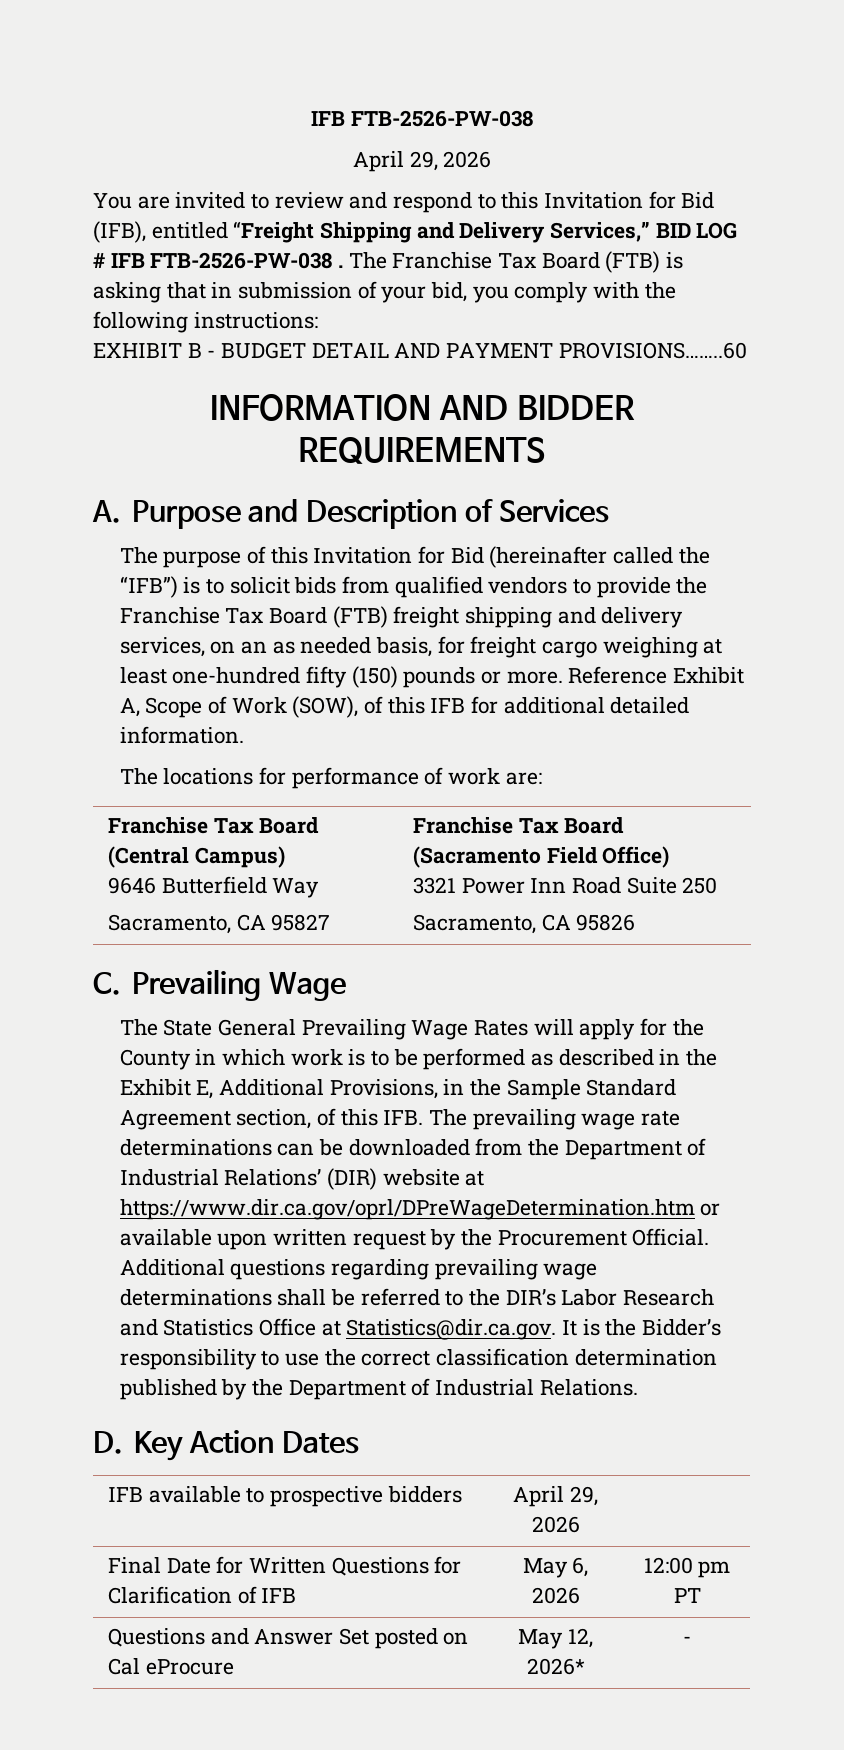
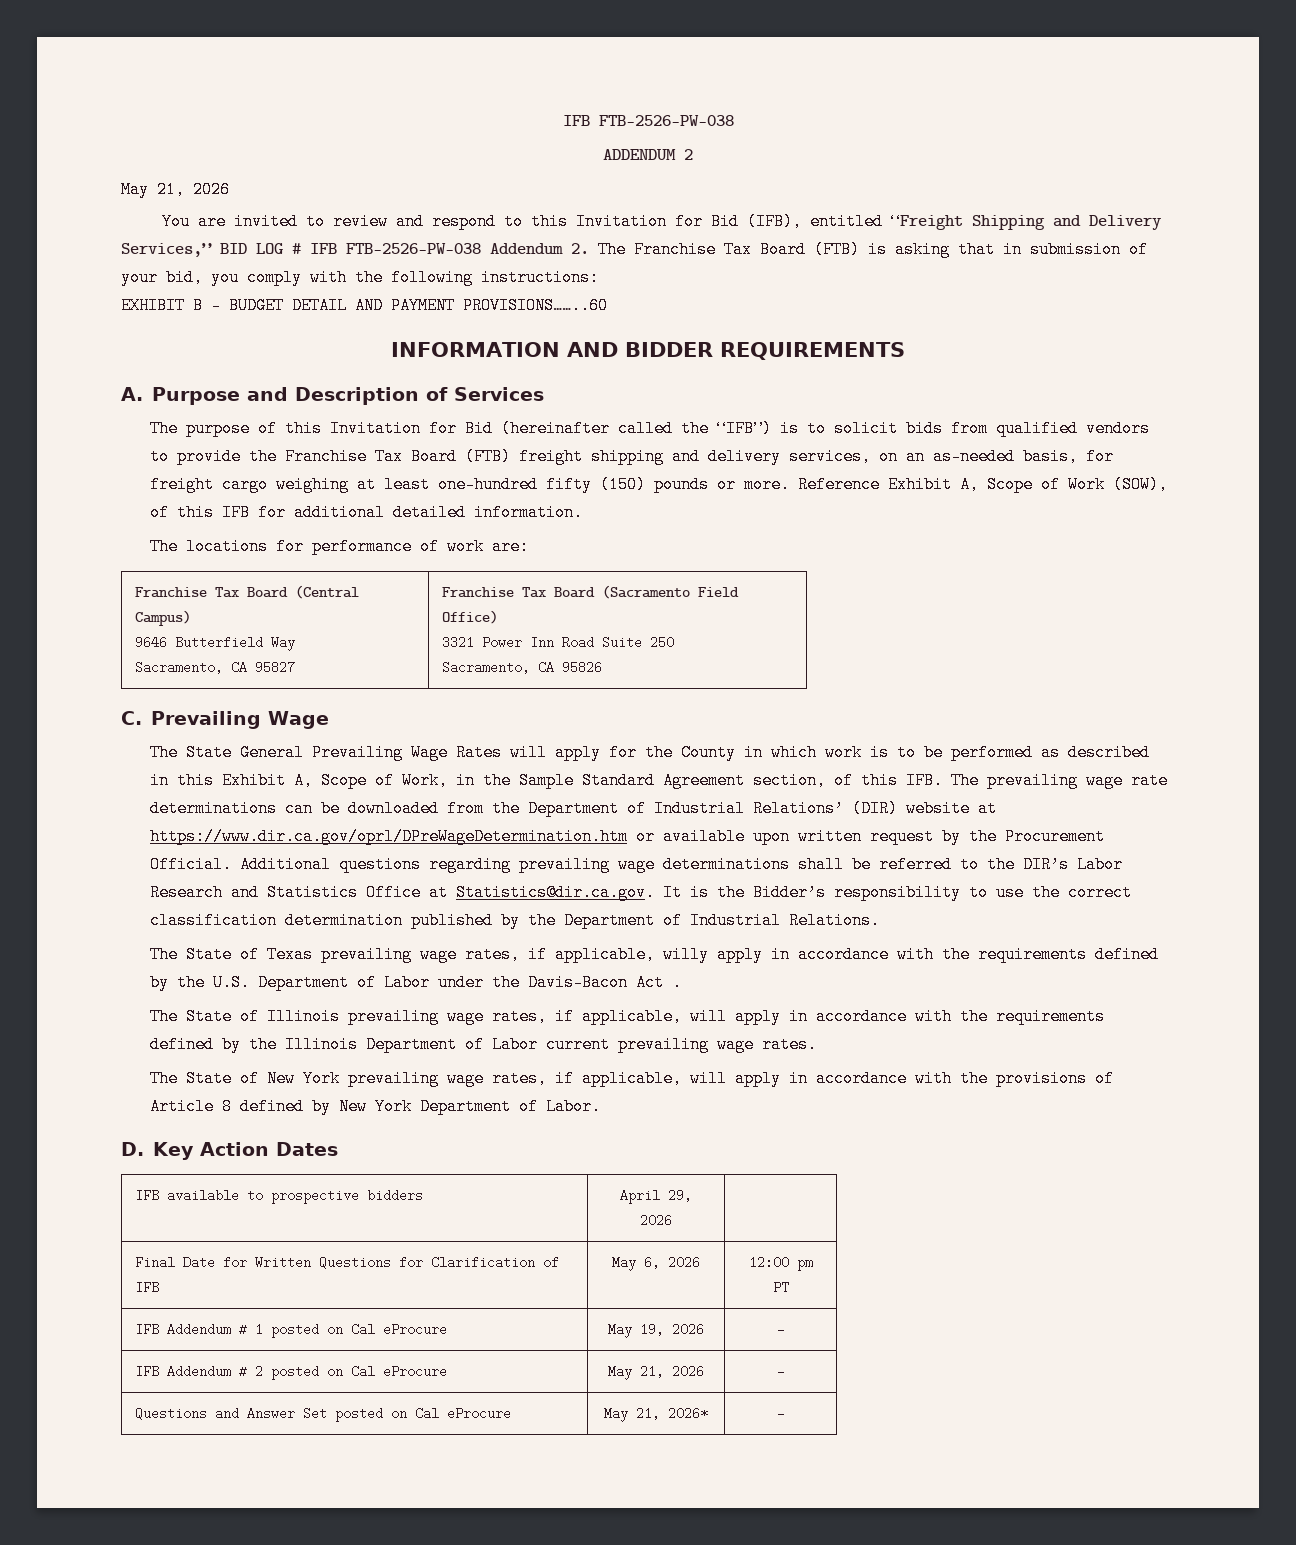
[352,151,438,172] April 29, -> [603,149,693,160] [121,181,185,198] ADDENDUM 2 // May 21,
[338,265,344,268] . -> [490,243,589,254] Addendum 2.
[272,637,372,654] as needed -> [932,448,1015,465] as-needed
[686,1049,718,1066] [119,1079,438,1099] the Exhibit E, Additional Provisions, -> [176,772,448,789] this Exhibit A, Scope of Work,
(638, 1387) none -> [149,946,1159,963] [149,974,682,991] [149,1008,1105,1025] [149,1036,817,1053] [149,1070,1114,1087] [149,1098,601,1115] // The State of Texas prevailing wage rates, if applicable, willy apply in accordance with the requirements defined by the U.S. Department of Labor under the Davis-Bacon Act . // The State of Illinois prevailing wage rates, if applicable, will apply in accordance with the requirements defined by the Illinois Department of Labor current prevailing wage rates. // The State of New York prevailing wage rates, if applicable, will apply in accordance with the provisions of Article 8 defined by New York Department of Labor.
(701, 1595) none -> [135,1323,448,1338] [608,1323,704,1338] [776,1323,785,1336] [135,1365,448,1380] [608,1365,704,1380] [776,1365,785,1378] // IFB Addendum # 1 posted on Cal eProcure | May 19, 2026 | - // IFB Addendum # 2 posted on Cal eProcure | May 21, 2026 | -
[567,1628,593,1648] 12, -> [636,1407,660,1420] 21,

